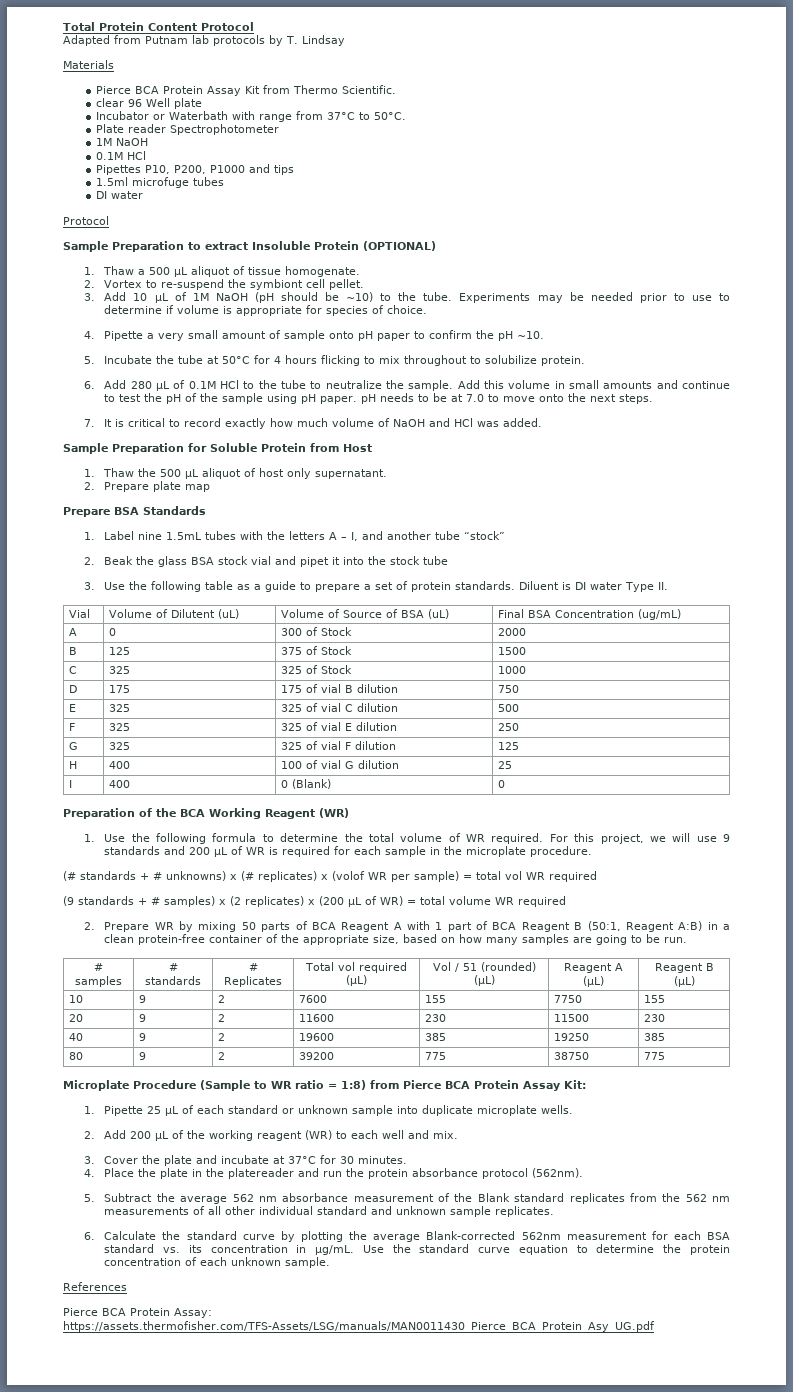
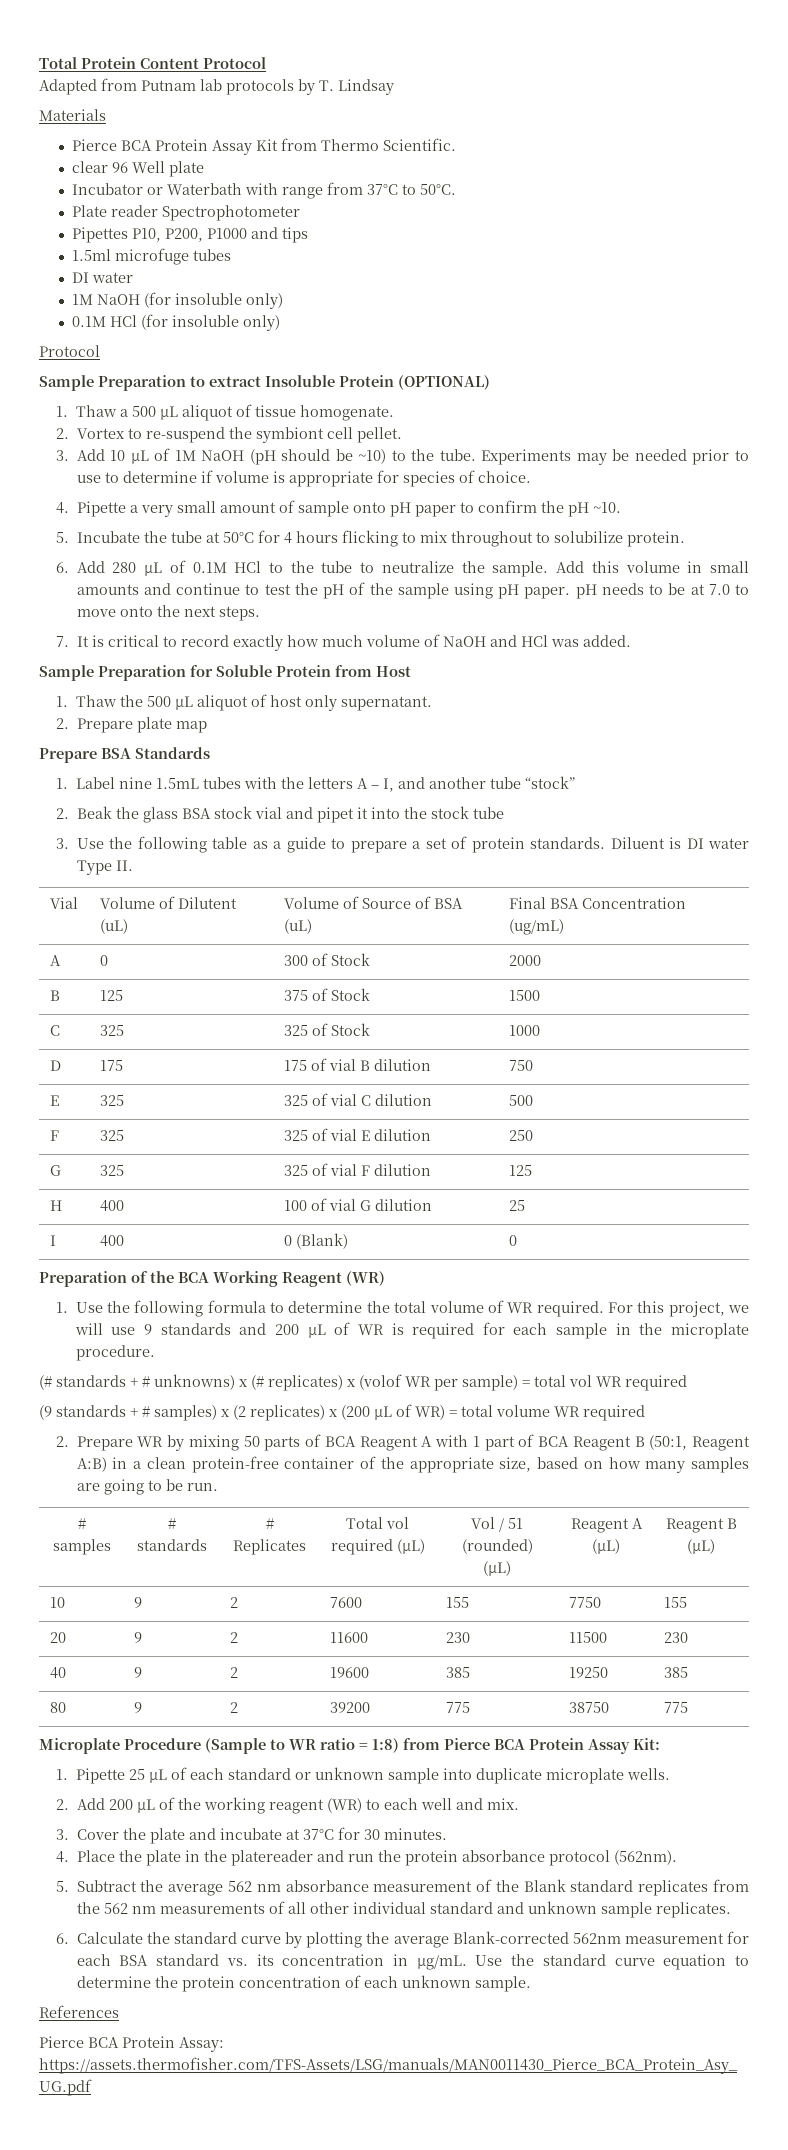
[95,138,148,146] [95,151,146,160] // 1M NaOH // 0.1M HCl -> (301, 213) none
(143, 195) none -> [72,292,284,309] [72,314,281,331] // 1M NaOH (for insoluble only) // 0.1M HCl (for insoluble only)

